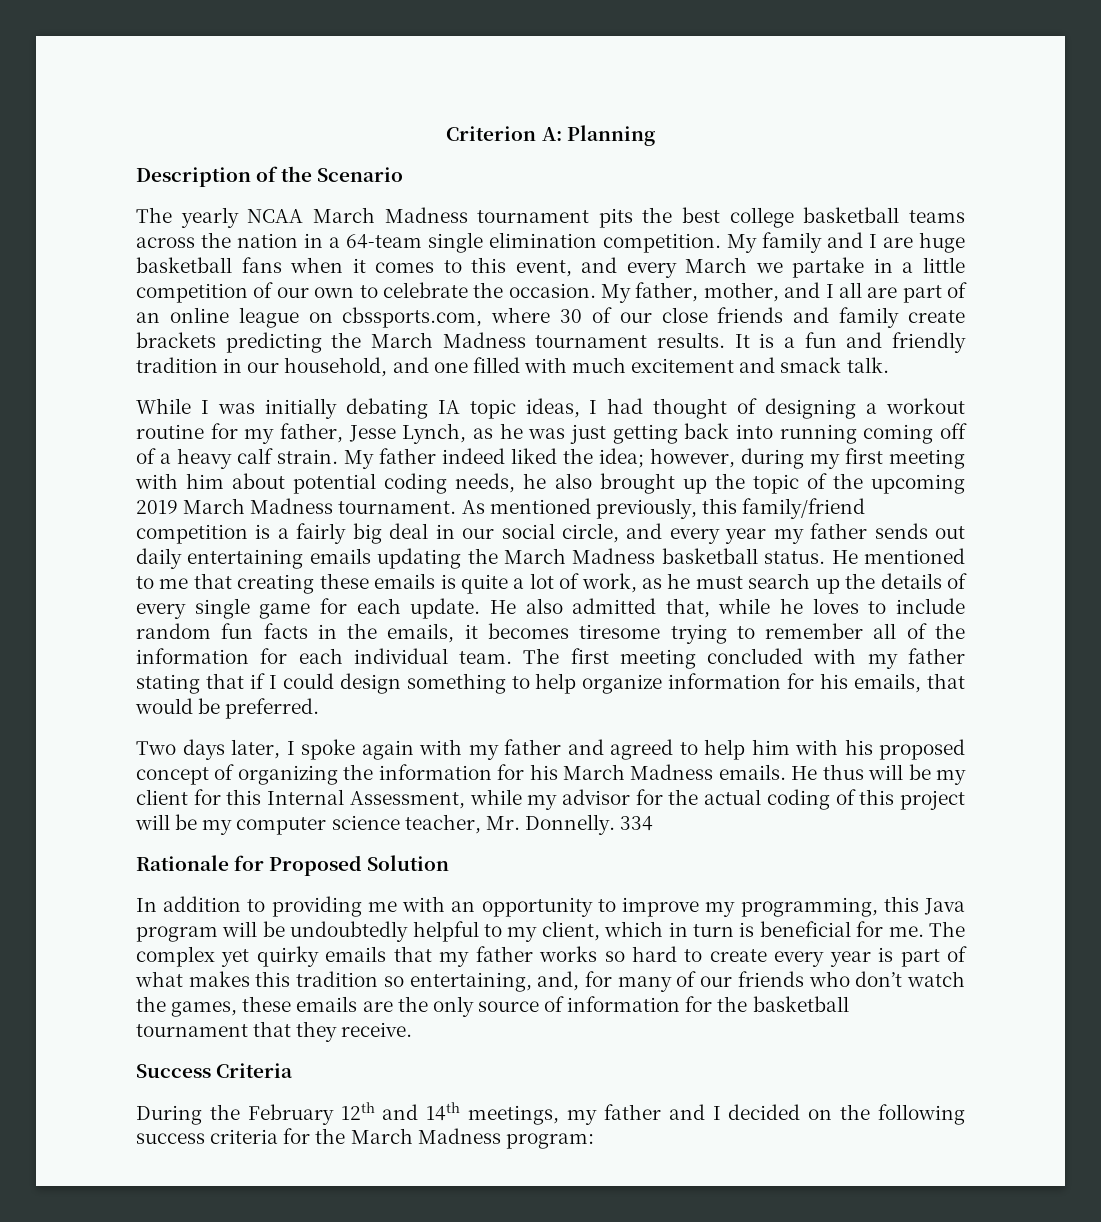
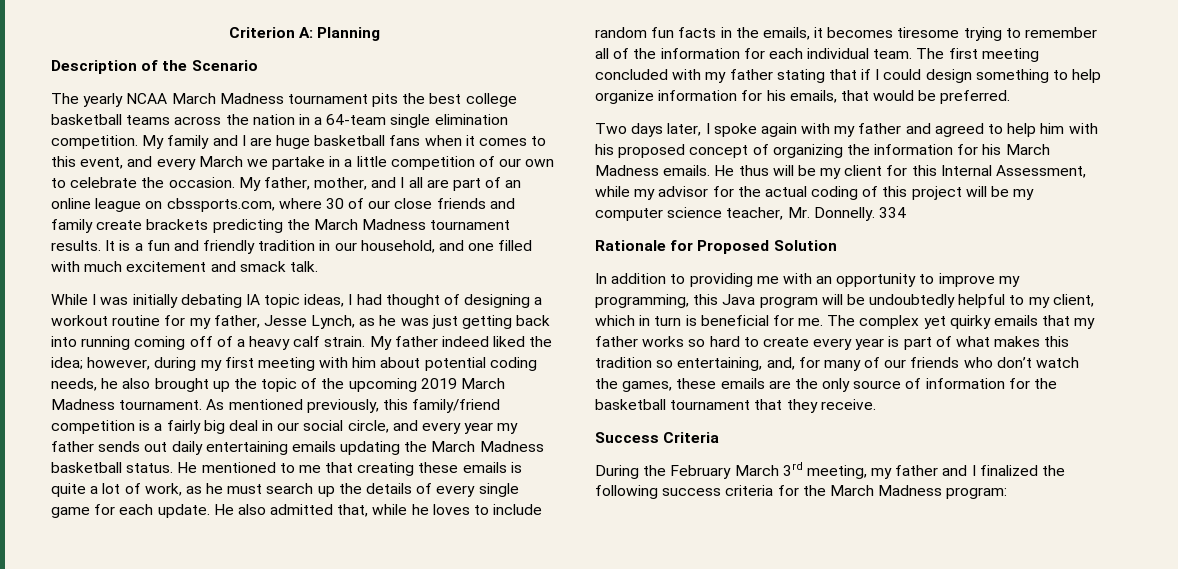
[340,1102,560,1125] 12th and 14th meetings, -> [734,462,867,479] March 3rd meeting,
[728,1104,833,1120] decided on -> [979,465,1038,476] finalized

